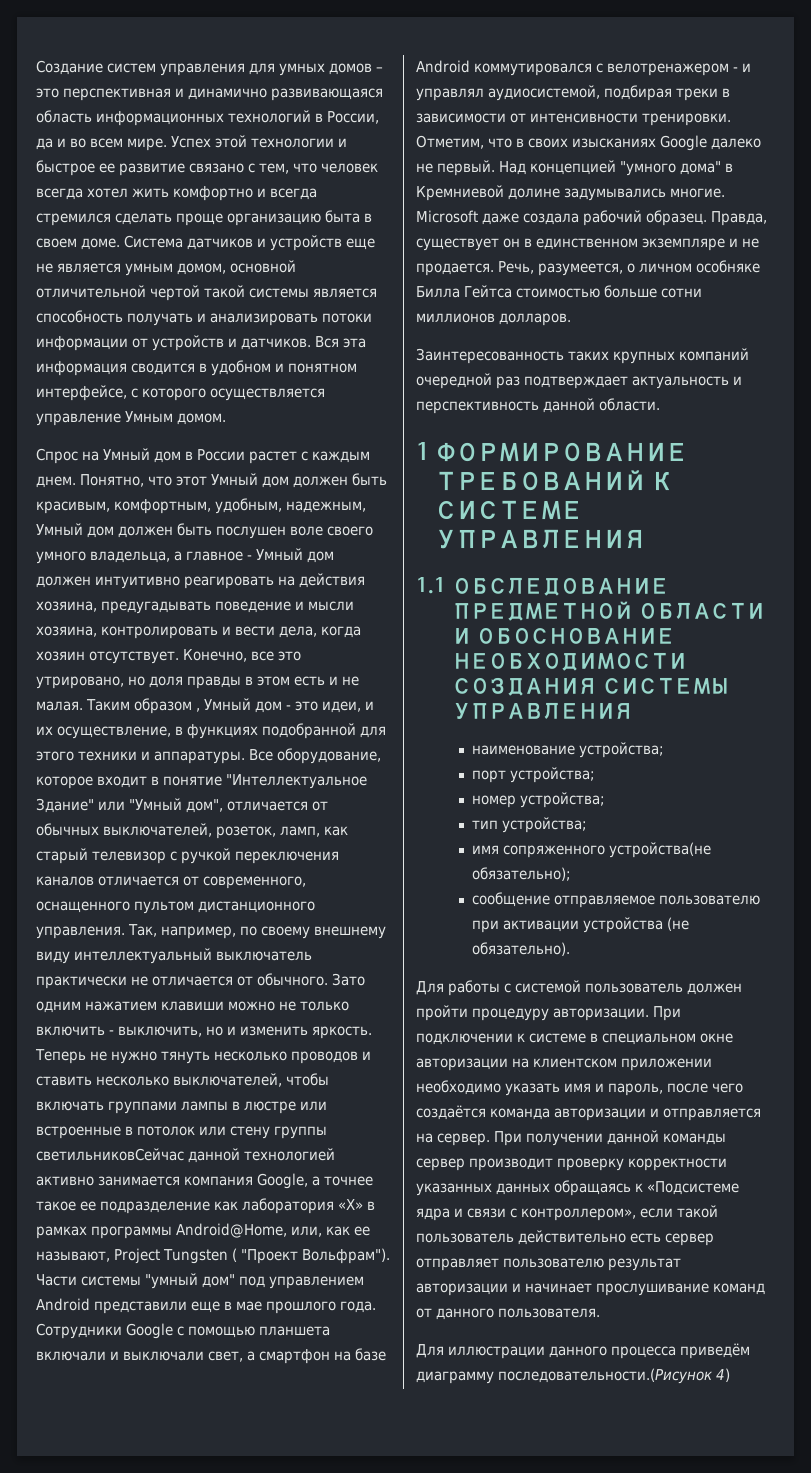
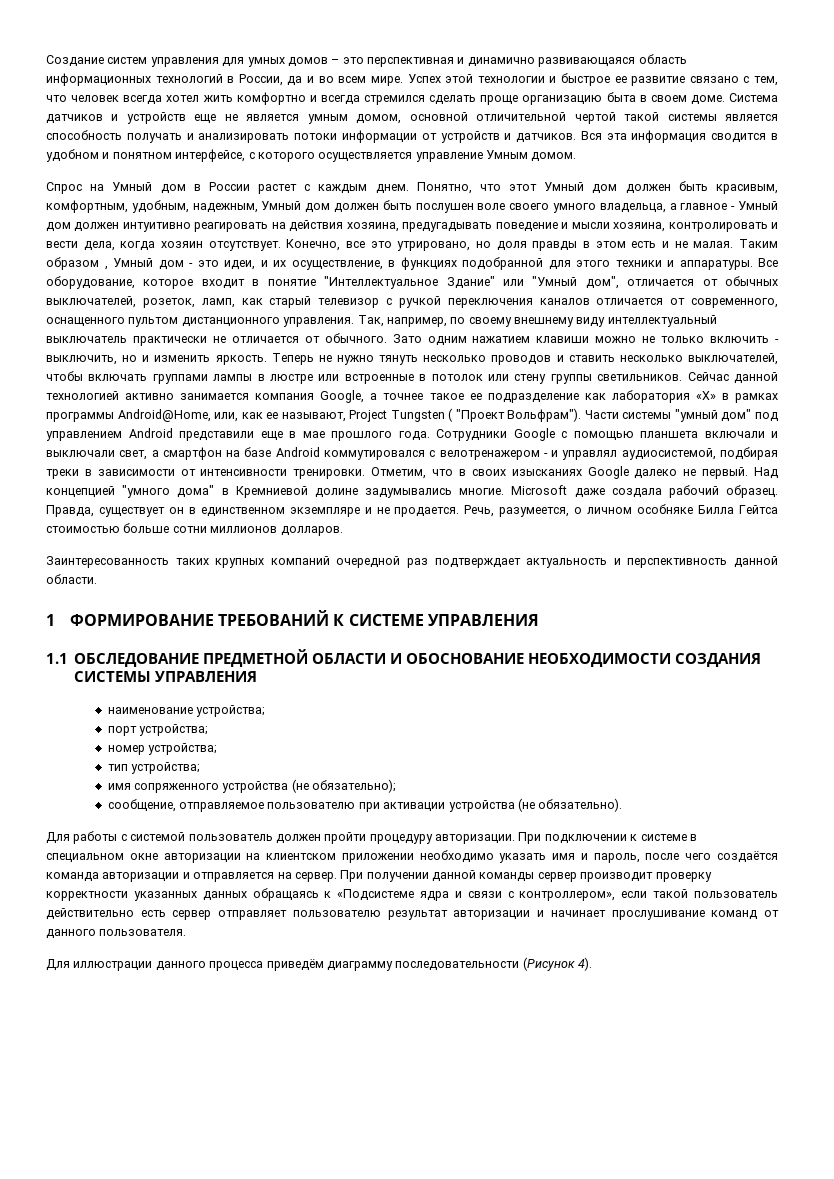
[36,1148,184,1161] светильниковСейчас -> [597,372,729,381] светильников. Сейчас
[609,842,712,858] устройства(не -> [222,779,309,793] устройства (не
[472,892,551,907] сообщение -> [107,799,176,812] сообщение,
[498,1368,730,1384] последовательности.(Рисунок 4) -> [395,957,592,971] последовательности (Рисунок 4).

